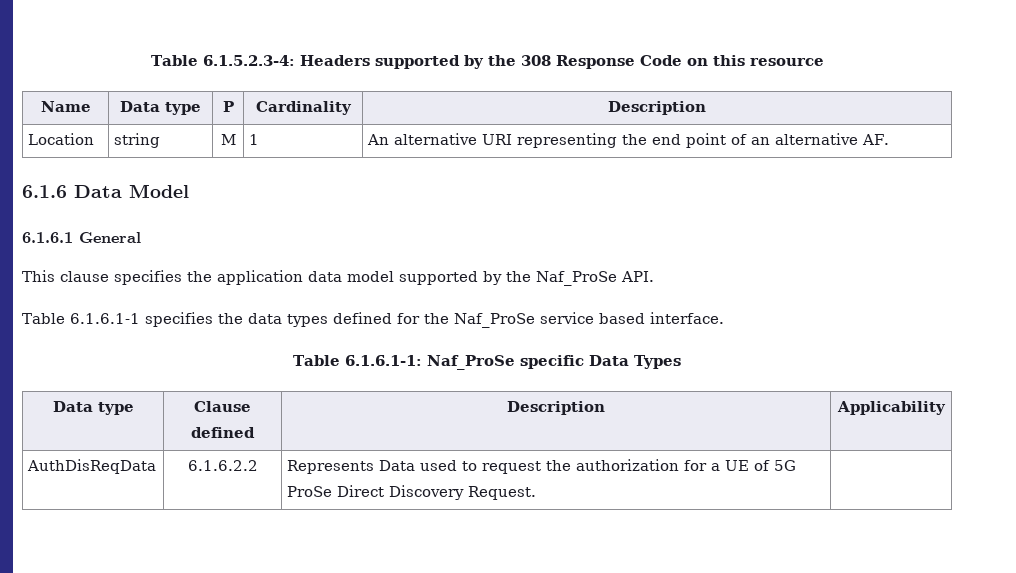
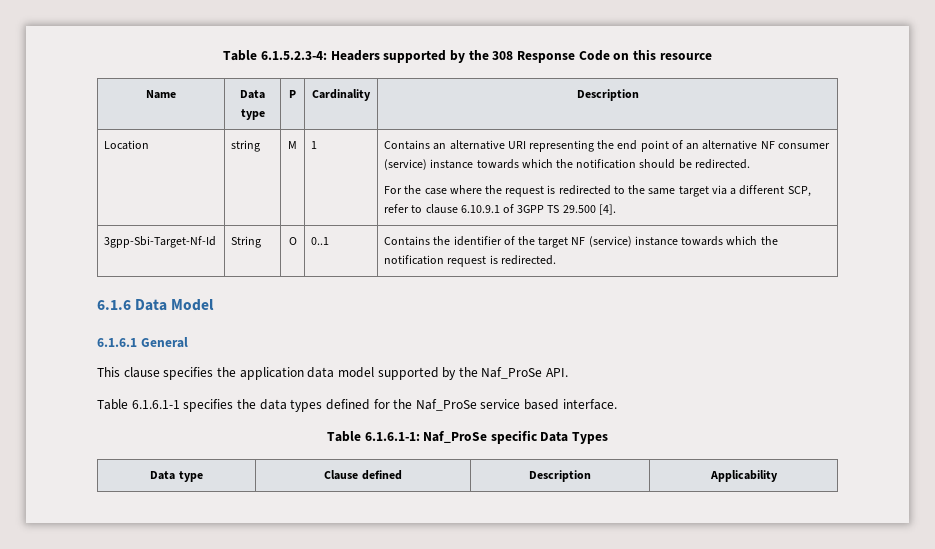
[367,134,390,145] An -> [384,140,447,150] Contains an
[862,134,890,145] AF. -> [760,141,830,149] [384,159,750,170] [384,185,811,197] [384,204,616,215] [104,236,217,248] [231,236,262,248] [288,237,297,245] [311,237,330,245] [384,236,778,248] [384,255,556,267] NF consumer (service) instance towards which the notification should be redirected. // For the case where the request is redirected to the same target via a different SCP, refer to clause 6.10.9.1 of 3GPP TS 29.500 [4]. // 3gpp-Sbi-Target-Nf-Id | String | O | 0..1 | Contains the identifier of the target NF (service) instance towards which the notification request is redirected.
[27,459,157,474] [187,460,258,471] [287,459,797,474] [287,485,537,500] // AuthDisReqData | 6.1.6.2.2 | Represents Data used to request the authorization for a UE of 5G ProSe Direct Discovery Request. | -> (778, 476) none

